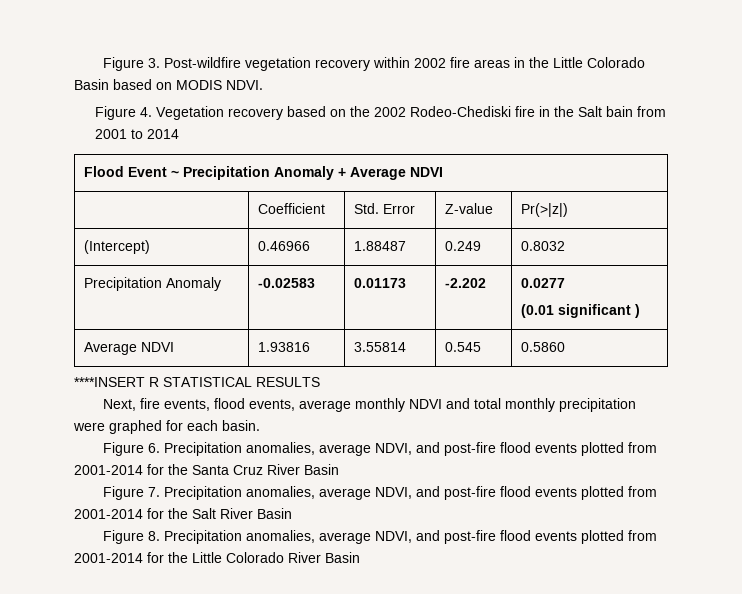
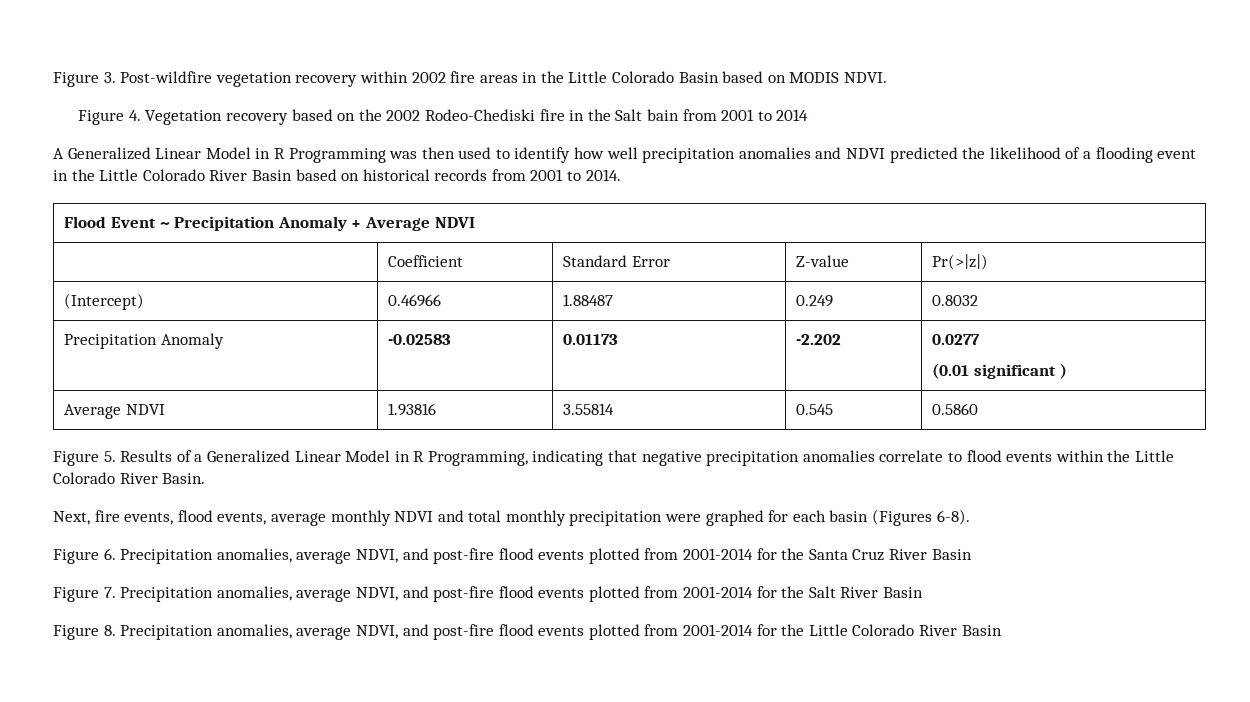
(180, 134) none -> [53,147,1197,163] [53,169,621,181] // A Generalized Linear Model in R Programming was then used to identify how well precipitation anomalies and NDVI predicted the likelihood of a flooding event in the Little Colorado River Basin based on historical records from 2001 to 2014.
[353,203,379,214] Std. -> [563,255,628,267] Standard
[74,377,320,387] ****INSERT R STATISTICAL RESULTS -> [53,450,1174,466] [53,472,206,484] Figure 5. Results of a Generalized Linear Model in R Programming, indicating that negative precipitation anomalies correlate to flood events within the Little Colorado River Basin.
[222,420,260,431] basin. -> [829,509,970,526] basin (Figures 6-8).

